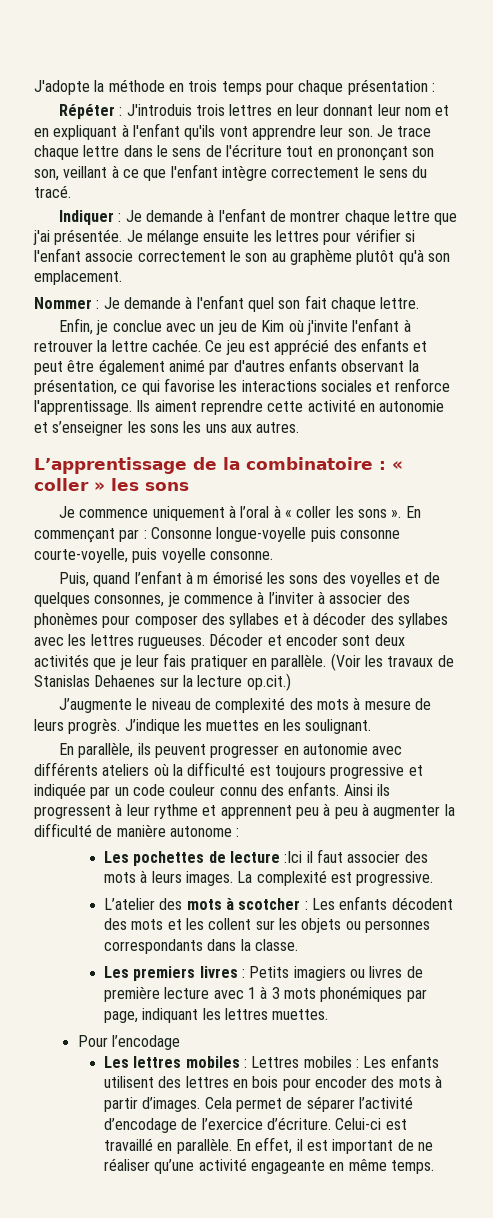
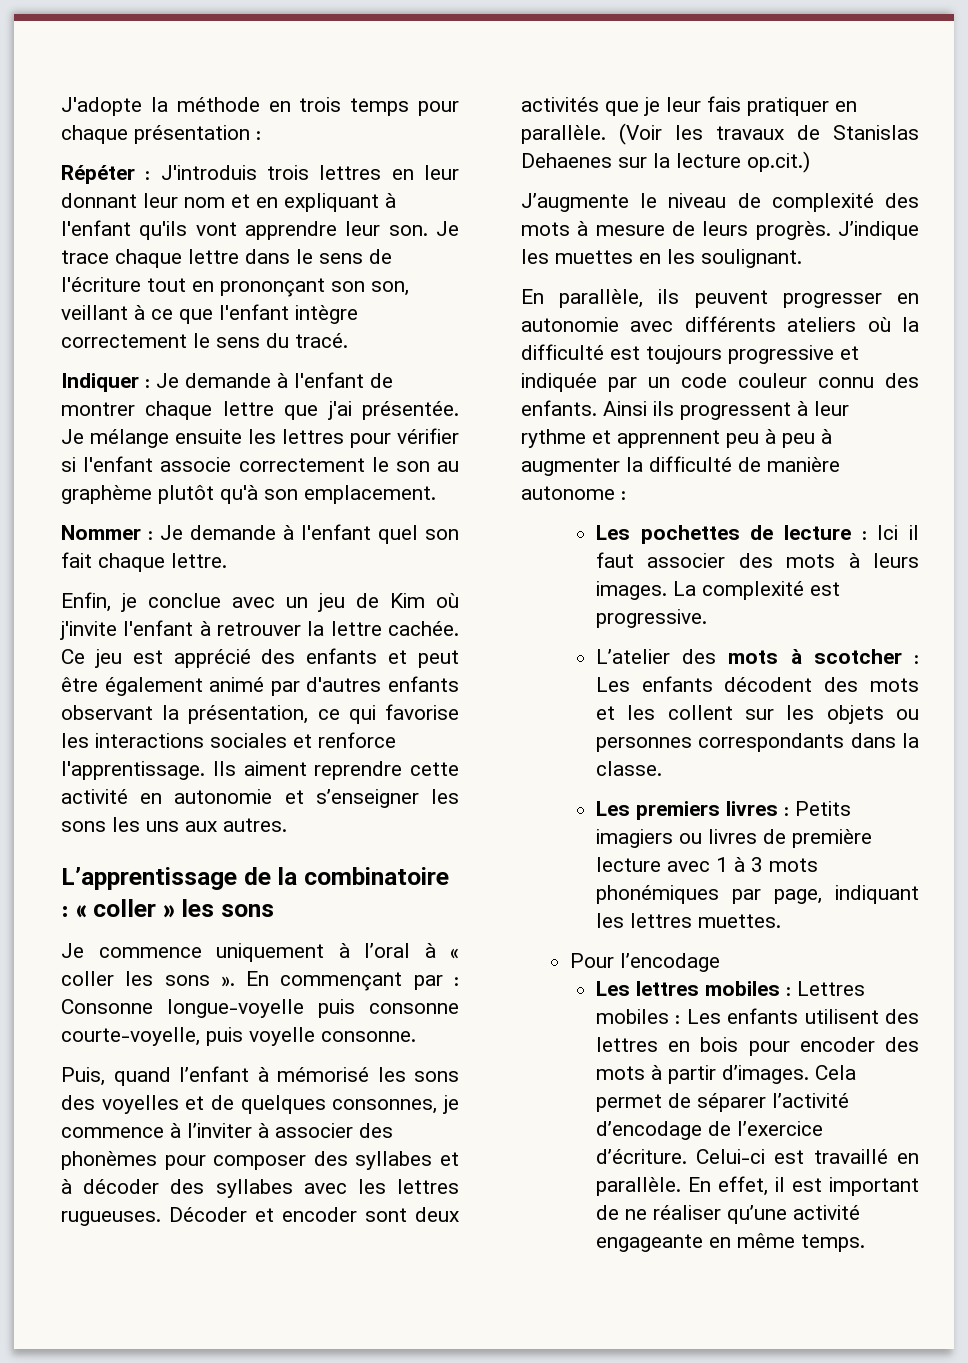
[197,571,263,584] m émorisé -> [277,1067,369,1082] mémorisé
[284,851,303,863] :Ici -> [861,525,899,540] : Ici

